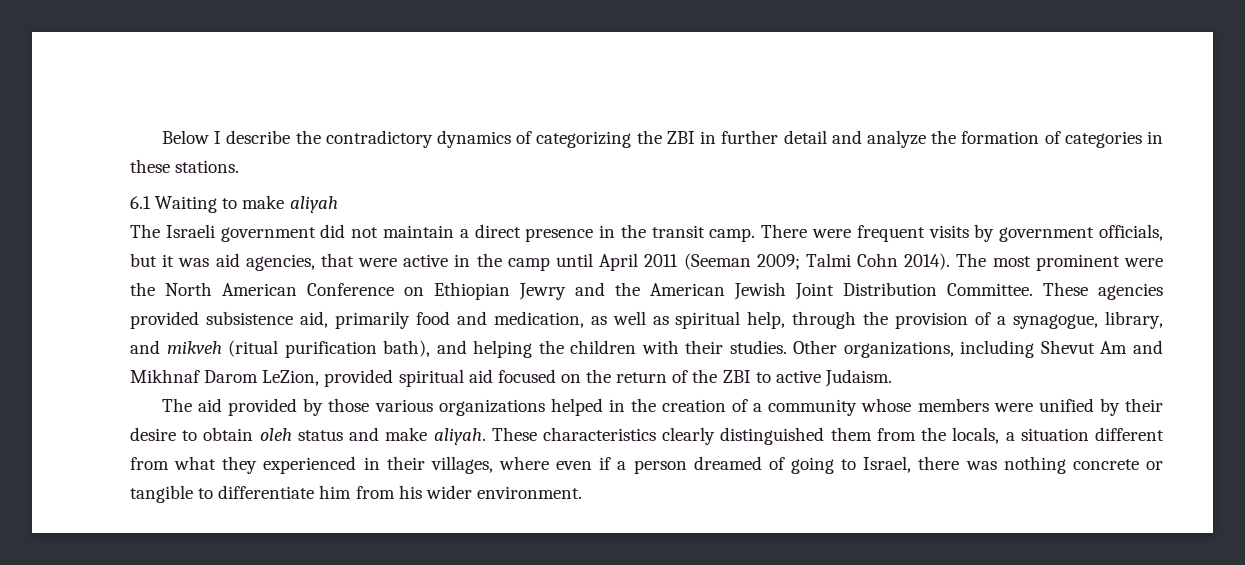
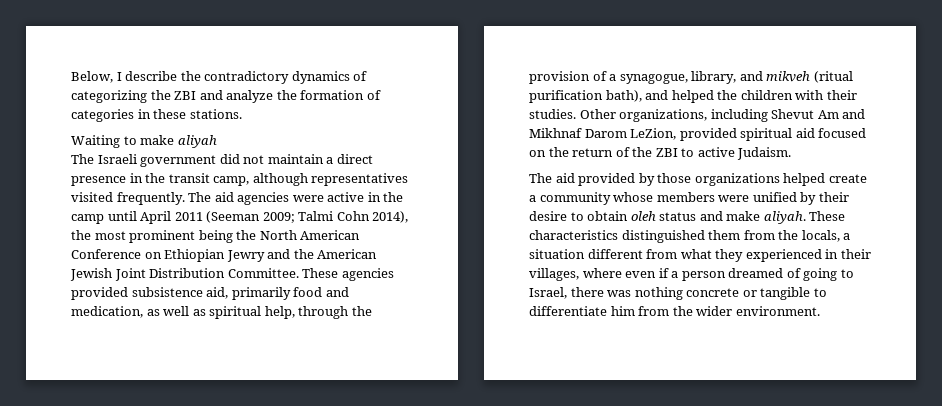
[161,130,209,144] Below -> [71,71,113,83] Below,
[700,130,827,144] in further detail -> (197, 95) none
[130,196,151,209] 6.1 -> (242, 114) none
[709,224,1163,242] [130,253,354,271] camp. There were frequent visits by government officials, but it was aid agencies, that -> [213,173,409,186] [71,192,290,205] camp, although representatives visited frequently. The aid agencies
[904,253,987,270] 2014). The -> [372,211,409,223] [71,230,91,240] 2014), the
[1123,258,1163,267] were -> [198,230,233,243] being
[473,340,533,358] helping -> [671,90,714,103] helped
[374,399,433,412] various -> (692, 178) none
[608,398,749,412] in the creation of -> [828,174,867,183] create
[662,427,716,445] clearly -> (618, 235) none
[398,485,422,499] his -> [672,306,693,316] the

